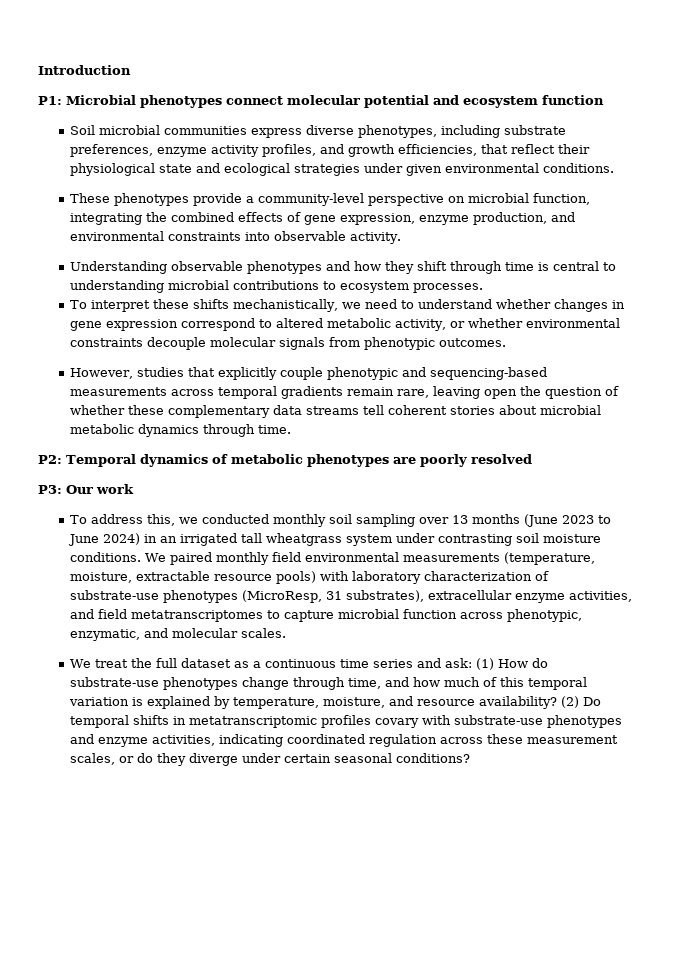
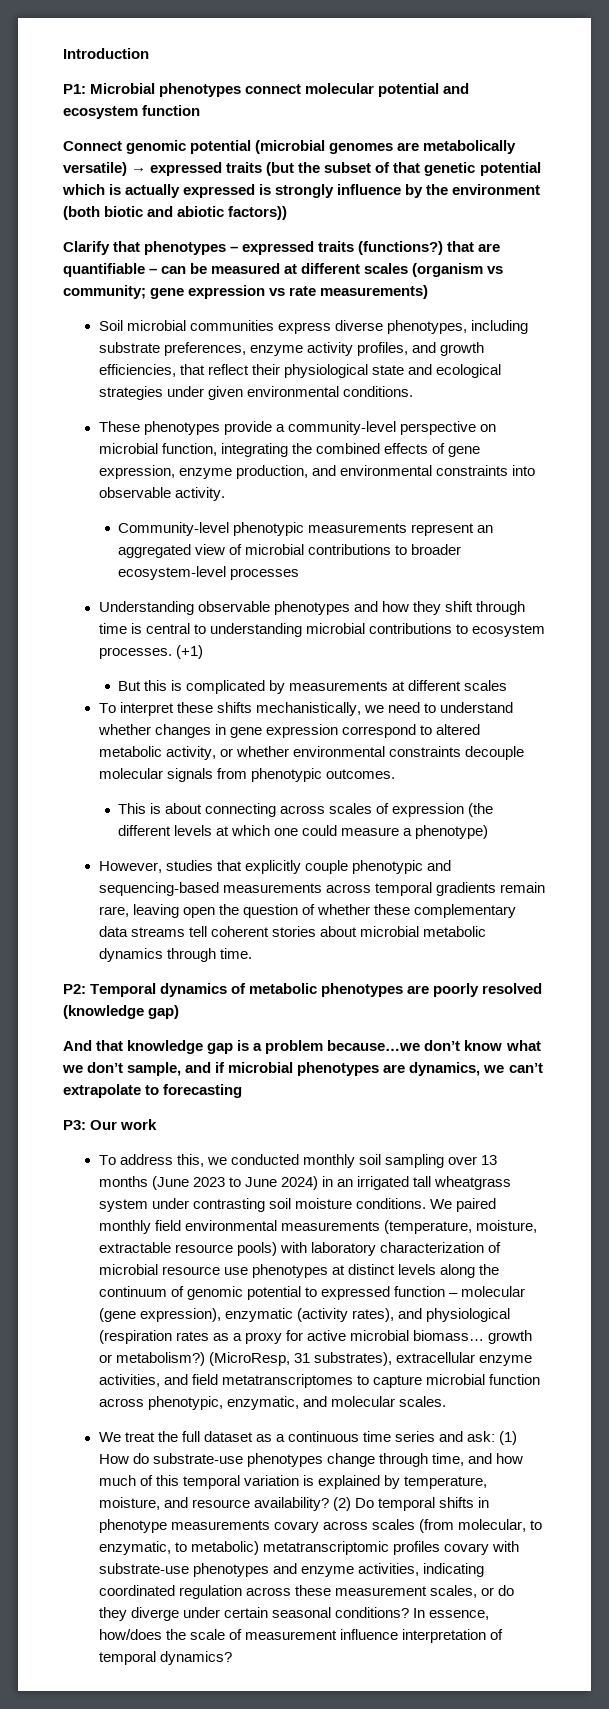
(604, 100) none -> [63,140,517,154] [63,162,541,176] [62,184,541,198] [63,206,288,220] [63,241,501,255] [63,263,504,277] [63,285,429,299] // Connect genomic potential (microbial genomes are metabolically versatile) → expressed traits (but the subset of that genetic potential which is actually expressed is strongly influence by the environment (both biotic and abiotic factors)) // Clarify that phenotypes – expressed traits (functions?) that are quantifiable – can be measured at different scales (organism vs community; gene expression vs rate measurements)
(402, 238) none -> [118,522,494,536] [118,544,462,558] [118,566,300,580] // Community-level phenotypic measurements represent an aggregated view of microbial contributions to broader ecosystem-level processes
(484, 288) none -> [175,645,203,659] [118,680,508,694] (+1) // But this is complicated by measurements at different scales
(507, 342) none -> [118,803,494,817] [118,825,489,839] // This is about connecting across scales of expression (the different levels at which one could measure a phenotype)
(532, 459) none -> [63,1005,180,1019] [63,1040,541,1054] [62,1062,543,1076] [63,1084,243,1098] (knowledge gap) // And that knowledge gap is a problem because…we don’t know what we don’t sample, and if microbial phenotypes are dynamics, we can’t extrapolate to forecasting
[70,590,239,603] substrate-use phenotypes -> [98,1264,500,1278] [98,1286,526,1300] [98,1308,511,1322] [98,1330,533,1344] [98,1352,205,1366] microbial resource use phenotypes at distinct levels along the continuum of genomic potential to expressed function – molecular (gene expression), enzymatic (activity rates), and physiological (respiration rates as a proxy for active microbial biomass… growth or metabolism?)
(187, 720) none -> [98,1519,543,1533] [98,1541,259,1555] phenotype measurements covary across scales (from molecular, to enzymatic, to metabolic)
(471, 758) none -> [413,1608,490,1620] [98,1629,504,1643] [98,1651,232,1665] In essence, how/does the scale of measurement influence interpretation of temporal dynamics?

